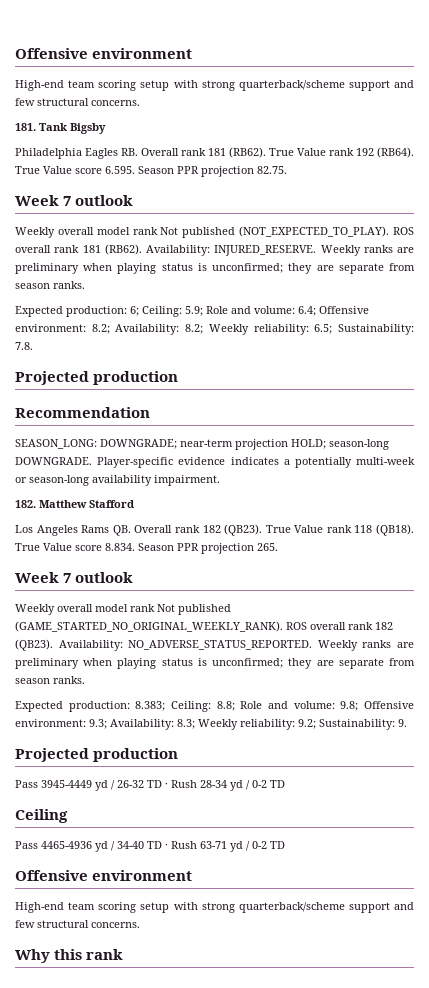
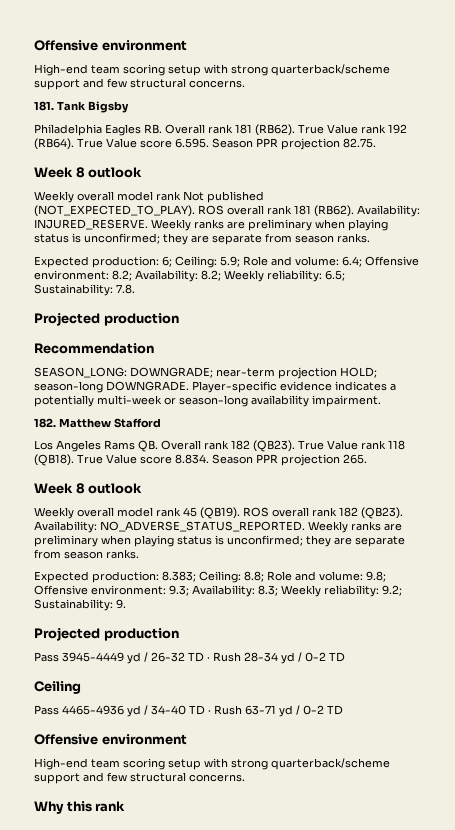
[63,196,72,206] 7 -> [75,167,85,178] 8
[63,572,134,583] [15,604,231,615] [15,621,283,632] 7 outlook // Weekly overall model rank Not published (GAME_STARTED_NO_ORIGINAL_WEEKLY_RANK). -> [75,483,143,494] [34,507,240,519] 8 outlook // Weekly overall model rank 45 (QB19).

